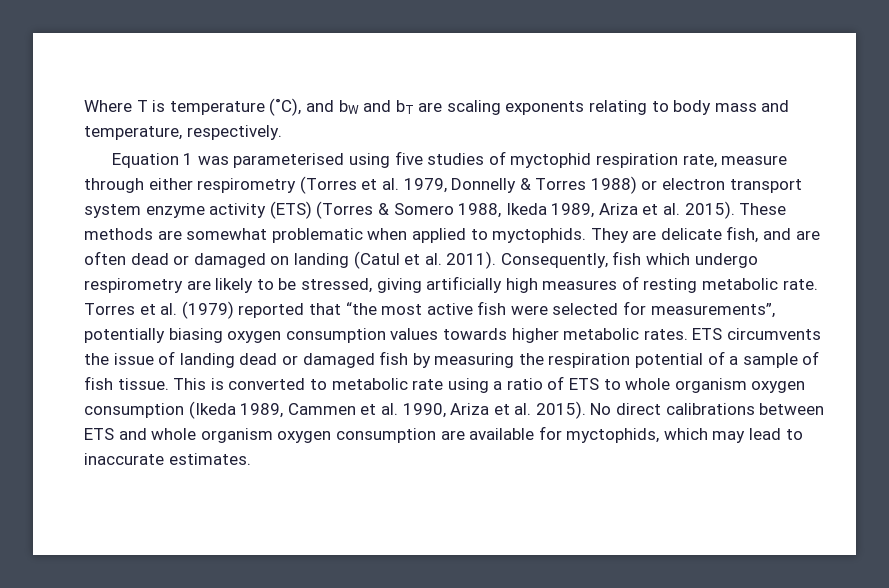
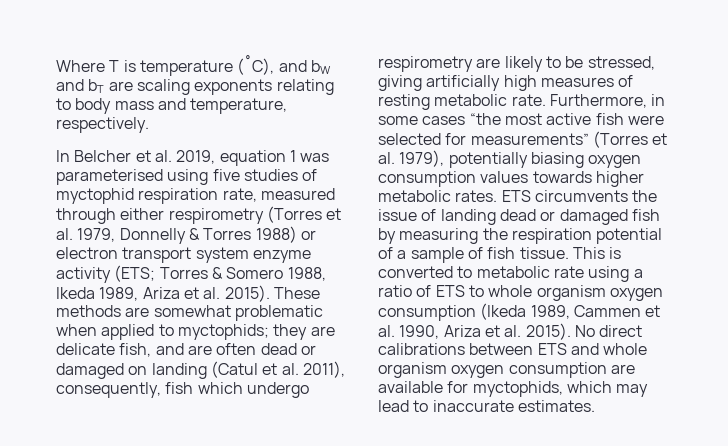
[111,153,179,168] Equation -> [56,150,286,166] In Belcher et al. 2019, equation
[721,155,788,165] measure -> [260,188,335,200] measured
[269,201,374,219] (ETS) (Torres -> [114,265,208,282] (ETS; Torres
[492,228,629,243] myctophids. They -> [177,324,308,340] myctophids; they
[446,251,608,269] 2011). Consequently, -> [302,361,345,378] [56,382,161,398] 2011), consequently,
[84,301,341,319] Torres et al. (1979) reported that -> [549,94,666,108] [378,116,466,125] Furthermore, in some cases
[650,303,775,318] measurements”, -> [470,131,668,148] [378,150,445,167] measurements” (Torres et al. 1979),

